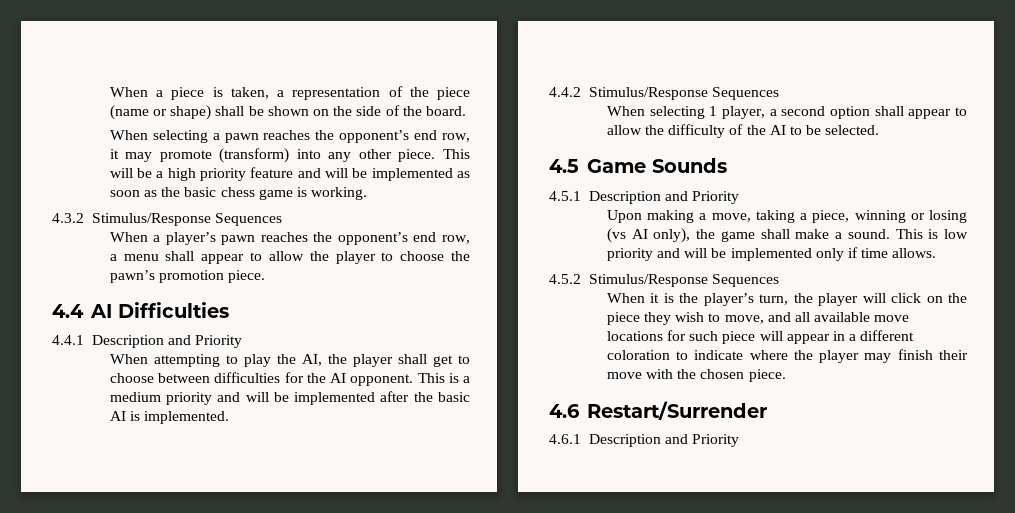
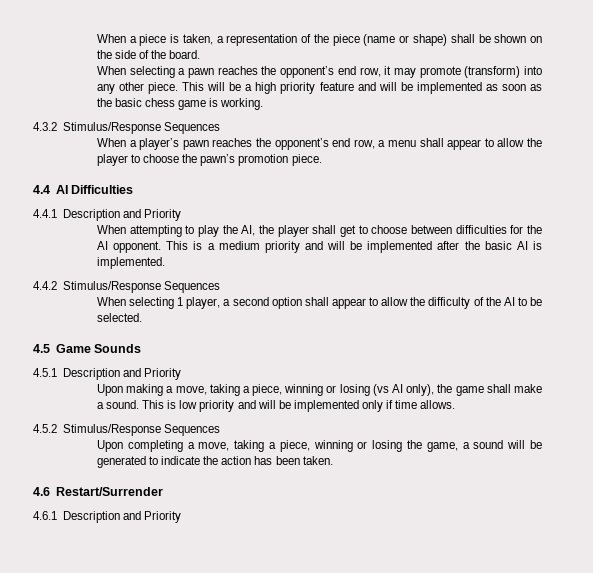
[606,293,967,306] [606,312,910,325] [606,330,915,344] [606,349,968,363] [606,369,786,382] When it is the player’s turn, the player will click on the piece they wish to move, and all available move locations for such piece will appear in a different coloration to indicate where the player may finish their move with the chosen piece. -> [96,440,543,452] [96,456,333,468] Upon completing a move, taking a piece, winning or losing the game, a sound will be generated to indicate the action has been taken.

